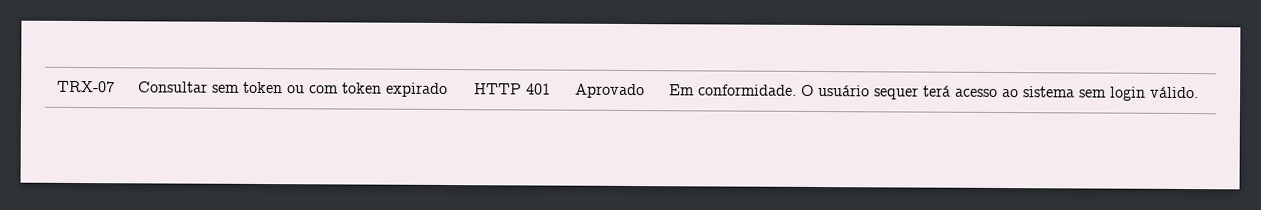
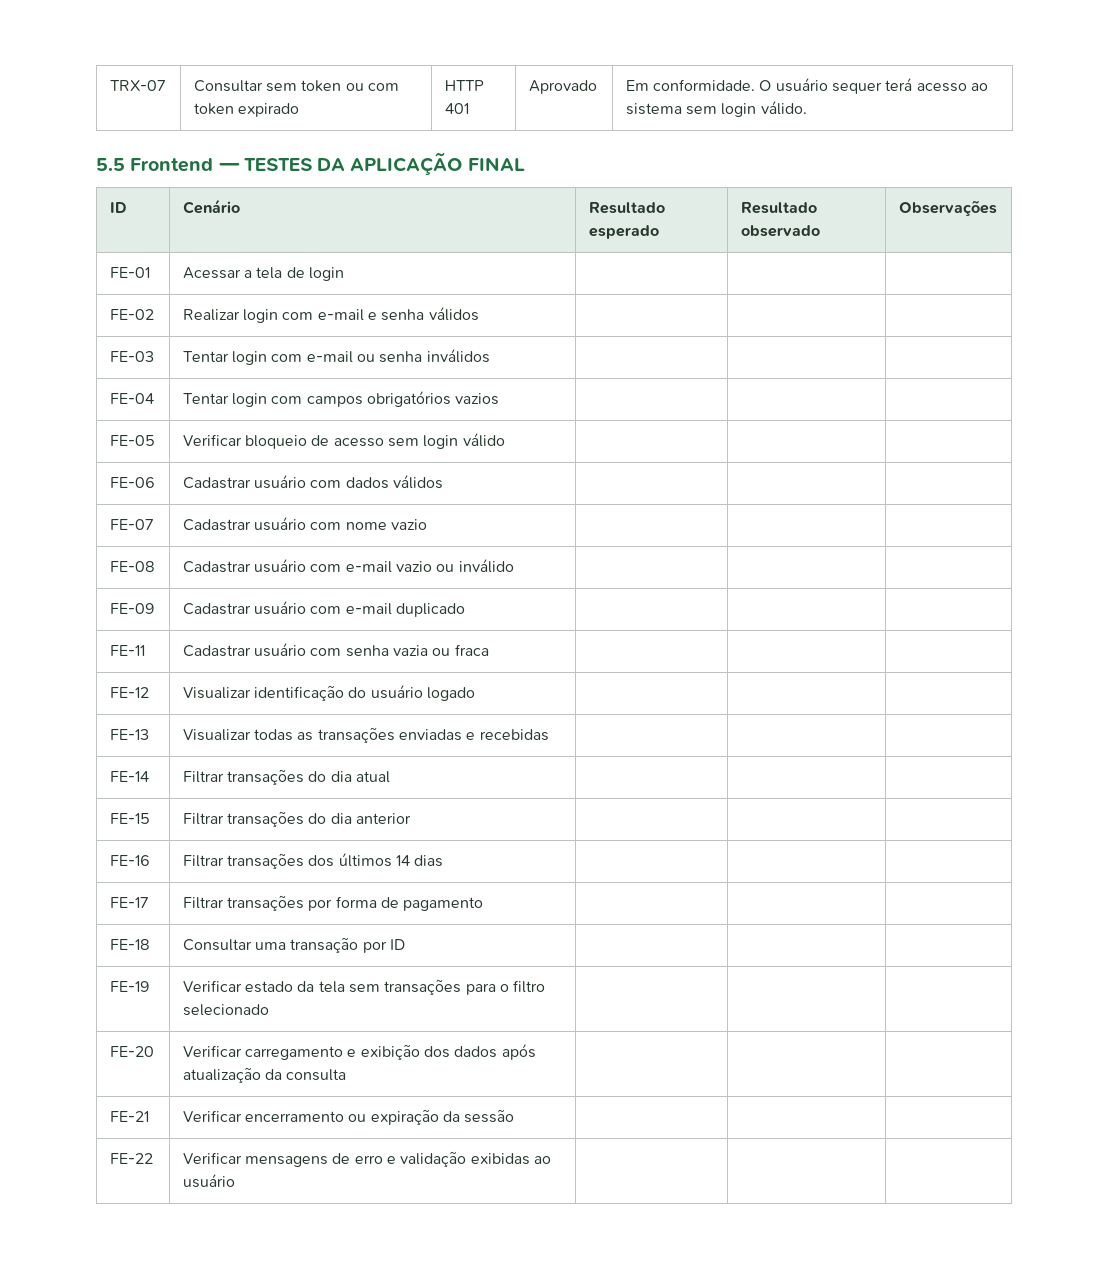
(1199, 92) none -> [96,152,525,175] [109,202,127,213] [182,199,240,214] [588,202,665,214] [588,225,659,239] [740,202,817,214] [740,225,820,237] [898,200,997,216] [109,267,150,278] [182,267,344,281] [109,309,154,320] [182,307,479,323] [109,351,154,362] [182,349,490,365] [109,393,154,404] [182,391,500,407] [109,435,155,446] [182,433,505,449] [109,477,155,488] [182,475,443,489] [109,519,154,530] [182,517,427,531] [109,561,155,572] [182,559,514,573] [109,603,154,614] [182,601,465,617] [109,645,145,656] [182,643,489,657] [109,687,149,698] [182,685,475,701] [109,729,149,740] [182,727,549,743] [109,771,149,782] [182,769,390,785] [109,813,150,824] [182,811,411,827] [109,855,150,866] [182,853,444,869] [109,897,149,908] [182,895,484,911] [109,939,150,950] [182,937,405,953] [109,981,149,992] [182,979,546,995] [182,1004,269,1016] [109,1046,154,1057] [182,1044,536,1060] [182,1067,347,1083] [109,1111,149,1122] [182,1109,515,1125] [109,1153,153,1164] [182,1151,551,1167] [182,1174,235,1188] // 5.5 Frontend — TESTES DA APLICAÇÃO FINAL // ID | Cenário | Resultado esperado | Resultado observado | Observações // FE-01 | Acessar a tela de login | | | // FE-02 | Realizar login com e-mail e senha válidos | | | // FE-03 | Tentar login com e-mail ou senha inválidos | | | // FE-04 | Tentar login com campos obrigatórios vazios | | | // FE-05 | Verificar bloqueio de acesso sem login válido | | | // FE-06 | Cadastrar usuário com dados válidos | | | // FE-07 | Cadastrar usuário com nome vazio | | | // FE-08 | Cadastrar usuário com e-mail vazio ou inválido | | | // FE-09 | Cadastrar usuário com e-mail duplicado | | | // FE-11 | Cadastrar usuário com senha vazia ou fraca | | | // FE-12 | Visualizar identificação do usuário logado | | | // FE-13 | Visualizar todas as transações enviadas e recebidas | | | // FE-14 | Filtrar transações do dia atual | | | // FE-15 | Filtrar transações do dia anterior | | | // FE-16 | Filtrar transações dos últimos 14 dias | | | // FE-17 | Filtrar transações por forma de pagamento | | | // FE-18 | Consultar uma transação por ID | | | // FE-19 | Verificar estado da tela sem transações para o filtro selecionado | | | // FE-20 | Verificar carregamento e exibição dos dados após atualização da consulta | | | // FE-21 | Verificar encerramento ou expiração da sessão | | | // FE-22 | Verificar mensagens de erro e validação exibidas ao usuário | | |

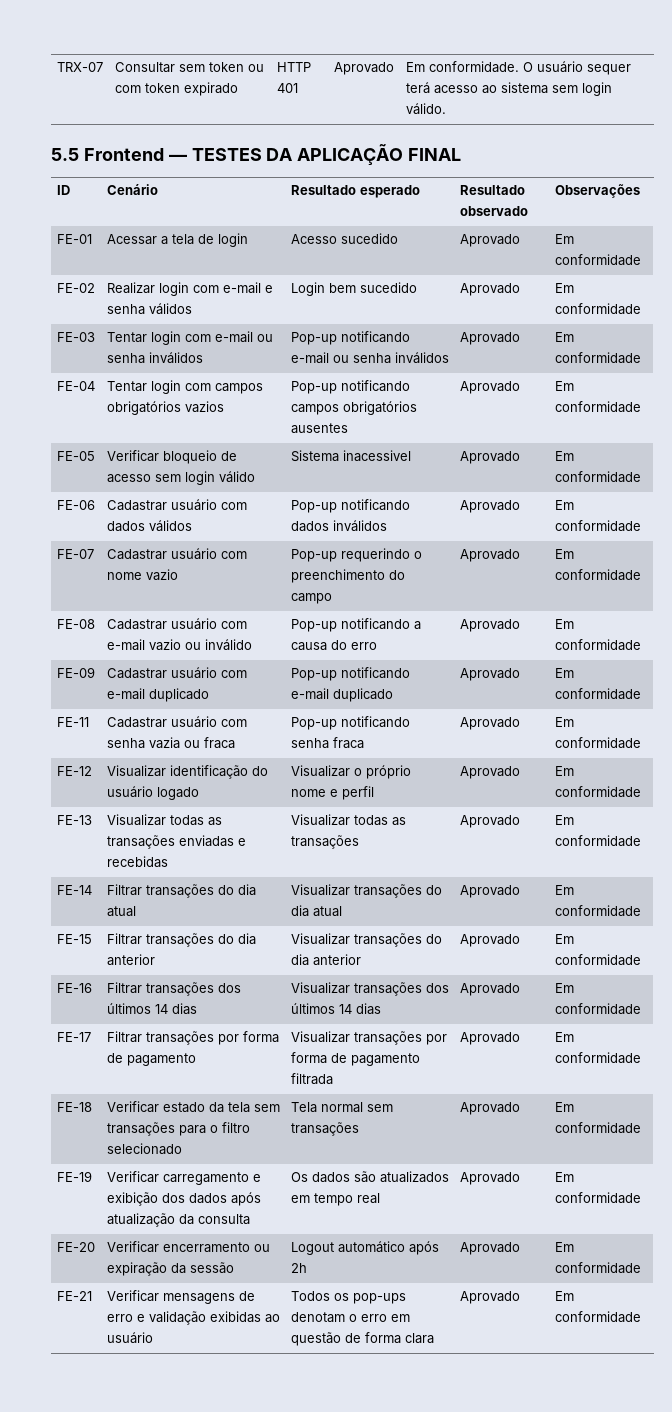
(344, 274) | | -> [290,233,398,244] [459,234,520,247] [554,234,574,244] [554,254,641,266] Acesso sucedido | Aprovado | Em conformidade
(479, 314) | | -> [290,282,417,296] [459,283,520,296] [554,283,574,293] [554,303,641,315] Login bem sucedido | Aprovado | Em conformidade
(490, 356) | | -> [290,331,410,345] [290,352,449,364] [459,332,520,345] [554,332,574,342] [554,352,641,364] Pop-up notificando e-mail ou senha inválidos | Aprovado | Em conformidade
(500, 399) | | -> [290,380,410,394] [290,401,417,415] [290,423,348,434] [459,381,520,394] [554,381,574,391] [554,401,641,413] Pop-up notificando campos obrigatórios ausentes | Aprovado | Em conformidade
(505, 440) | | -> [290,450,411,462] [459,451,520,464] [554,451,574,461] [554,471,641,483] Sistema inacessivel | Aprovado | Em conformidade
(443, 482) | | -> [290,499,410,513] [290,520,387,532] [459,500,520,513] [554,500,574,510] [554,520,641,532] Pop-up notificando dados inválidos | Aprovado | Em conformidade
(427, 524) | | -> [290,548,422,562] [290,569,405,583] [290,593,332,604] [459,549,520,562] [554,549,574,559] [554,569,641,581] Pop-up requerindo o preenchimento do campo | Aprovado | Em conformidade
(514, 566) | | -> [290,618,421,632] [290,640,377,651] [459,619,520,632] [554,619,574,629] [554,639,641,651] Pop-up notificando a causa do erro | Aprovado | Em conformidade
(465, 610) | | -> [290,667,410,681] [290,688,393,702] [459,668,520,681] [554,668,574,678] [554,688,641,700] Pop-up notificando e-mail duplicado | Aprovado | Em conformidade
(489, 650) | | -> [290,716,410,730] [290,737,364,749] [459,717,520,730] [554,717,574,727] [554,737,641,749] Pop-up notificando senha fraca | Aprovado | Em conformidade
(475, 694) | | -> [290,765,411,779] [290,786,374,800] [459,766,520,779] [554,766,574,776] [554,786,641,798] Visualizar o próprio nome e perfil | Aprovado | Em conformidade
(549, 735) | | -> [290,814,406,826] [290,835,359,849] [459,815,520,828] [554,815,574,825] [554,835,641,847] Visualizar todas as transações | Aprovado | Em conformidade
(390, 777) | | -> [290,884,442,898] [290,905,342,917] [459,885,520,898] [554,885,574,895] [554,905,641,917] Visualizar transações do dia atual | Aprovado | Em conformidade
(411, 818) | | -> [290,933,442,947] [290,954,361,966] [459,934,520,947] [554,934,574,944] [554,954,641,966] Visualizar transações do dia anterior | Aprovado | Em conformidade
(444, 861) | | -> [290,982,449,996] [290,1003,381,1015] [459,983,520,996] [554,983,574,993] [554,1003,641,1015] Visualizar transações dos últimos 14 dias | Aprovado | Em conformidade
[109,939,150,950] [182,937,405,953] [109,981,149,992] | | // FE-18 | Consultar uma transação por ID | | | // FE-19 -> [290,1031,447,1045] [290,1052,420,1066] [290,1073,333,1085] [459,1032,520,1045] [554,1032,574,1042] [554,1052,641,1064] [56,1102,92,1112] Visualizar transações por forma de pagamento filtrada | Aprovado | Em conformidade // FE-18
[109,1046,154,1057] | | // FE-20 -> [290,1102,393,1113] [290,1122,359,1136] [459,1102,520,1115] [554,1102,574,1112] [554,1122,641,1134] [56,1171,92,1182] Tela normal sem transações | Aprovado | Em conformidade // FE-19
[109,1111,149,1122] | | // FE-21 -> [290,1171,449,1183] [290,1193,380,1206] [459,1172,520,1185] [554,1172,574,1182] [554,1192,641,1204] [56,1242,95,1252] Os dados são atualizados em tempo real | Aprovado | Em conformidade // FE-20
[109,1153,153,1164] | | // FE-22 -> [290,1241,439,1255] [290,1263,307,1273] [459,1242,520,1255] [554,1242,574,1252] [554,1262,641,1274] [56,1291,92,1301] Logout automático após 2h | Aprovado | Em conformidade // FE-21
(235, 1181) | | -> [290,1291,406,1304] [290,1312,410,1323] [290,1332,434,1346] [459,1291,520,1304] [554,1291,574,1301] [554,1311,641,1323] Todos os pop-ups denotam o erro em questão de forma clara | Aprovado | Em conformidade

